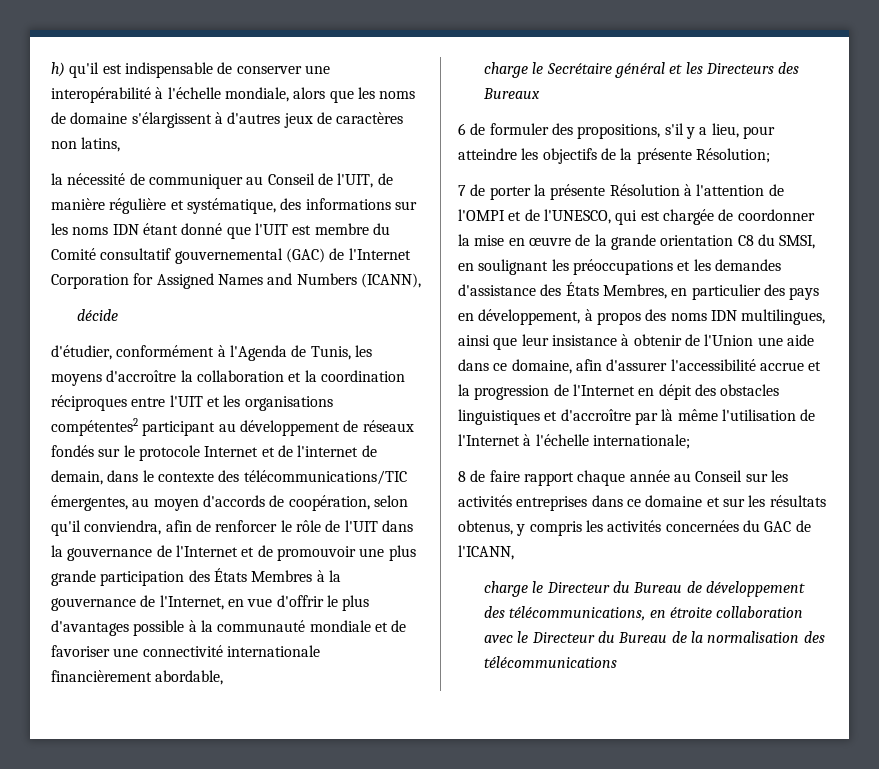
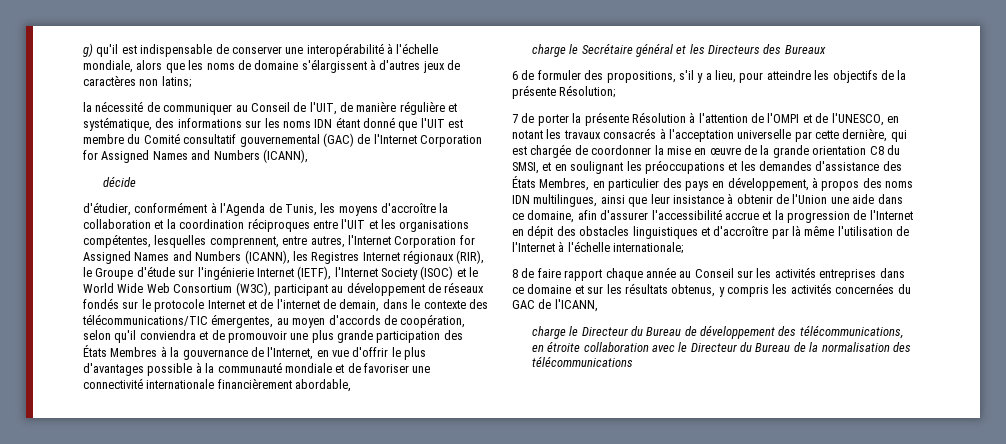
[51,62,65,77] h) -> [83,43,93,57] g)
[81,137,121,152] latins, -> [161,76,191,88] latins;
[51,418,138,436] compétentes2 -> [83,234,475,248] [83,250,485,264] [83,266,479,280] [83,282,271,296] compétentes, lesquelles comprennent, entre autres, l'Internet Corporation for Assigned Names and Numbers (ICANN), les Registres Internet régionaux (RIR), le Groupe d'étude sur l'ingénierie Internet (IETF), l'Internet Society (ISOC) et le World Wide Web Consortium (W3C),
[84,520,413,535] [51,545,238,561] conviendra, afin de renforcer le rôle de l'UIT dans la gouvernance de l'Internet -> [139,330,196,340] conviendra
(611, 216) none -> [886,116,899,123] [512,128,888,142] en notant les travaux consacrés à l'acceptation universelle par cette dernière,
(816, 242) none -> [542,162,552,171] et

